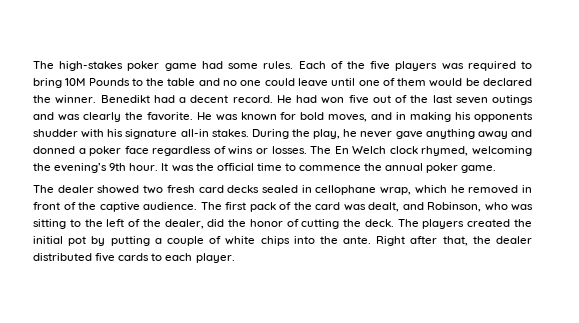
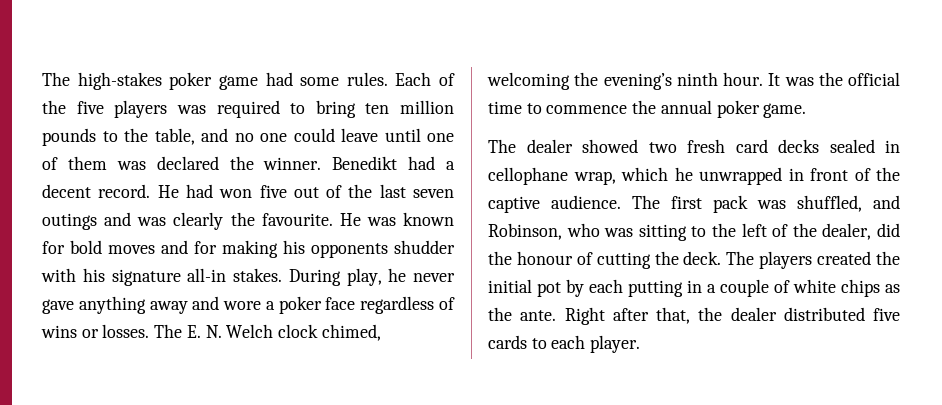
[65,78,196,86] 10M Pounds to the table -> [365,100,454,114] [42,128,195,146] ten million pounds to the table,
[429,78,480,87] would be -> [116,161,146,170] was
[146,112,193,121] favorite. -> [261,213,333,226] favourite.
[328,112,407,122] moves, and in -> [108,240,217,254] moves and for
[292,129,310,137] the -> (341, 277) none
[33,146,75,154] donned -> [223,301,262,310] wore
[334,146,349,154] En -> [186,325,222,338] E. N.
[421,146,469,156] rhymed, -> [321,324,381,341] chimed,
[109,163,127,171] 9th -> [676,72,718,86] ninth
[468,185,519,194] removed -> [699,167,782,185] unwrapped
[279,202,399,212] of the card was dealt, -> [757,195,862,212] was shuffled,
[249,219,283,227] honor -> [516,251,573,265] honour
[110,236,150,246] putting -> [589,279,702,297] each putting in
[293,236,315,244] into -> [885,284,900,293] as

